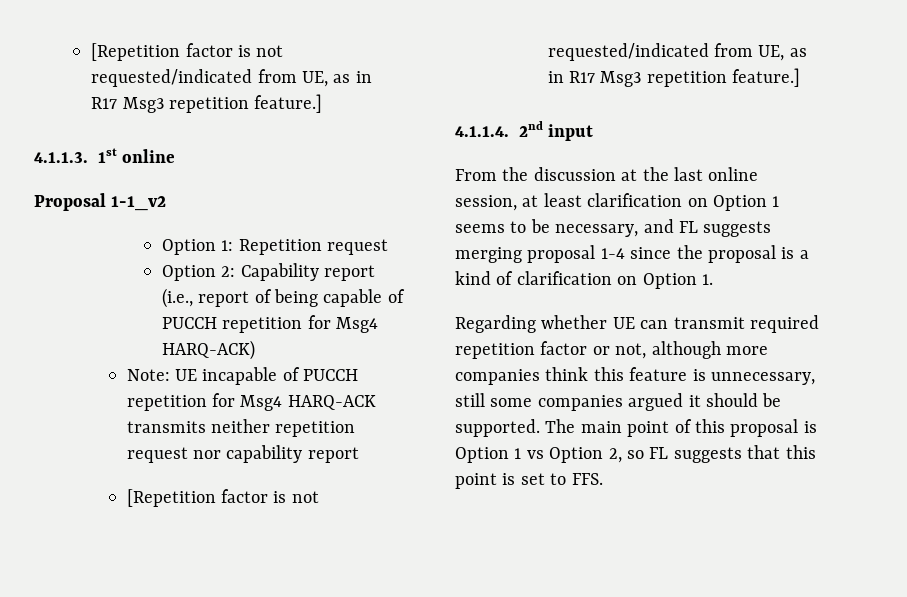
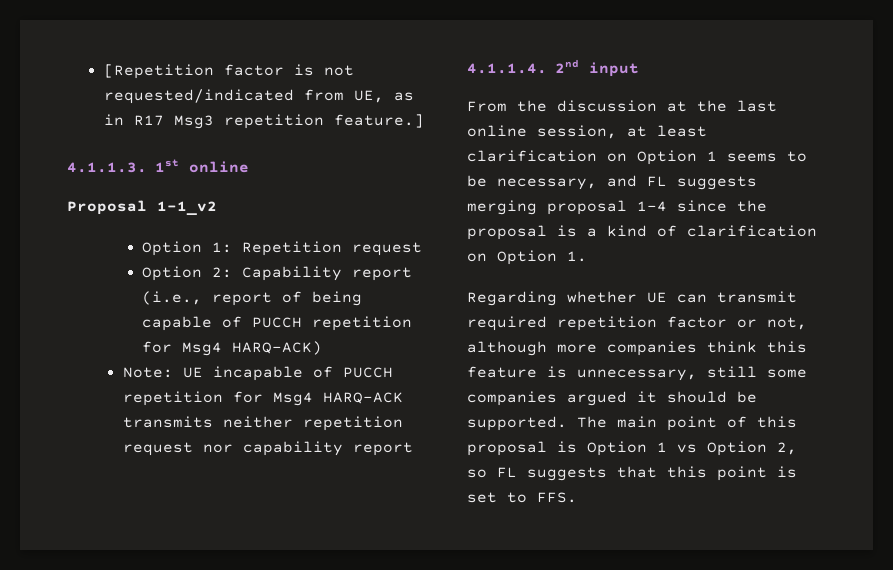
[126,489,319,507] [547,43,807,61] [547,68,801,87] // [Repetition factor is not requested/indicated from UE, as in R17 Msg3 repetition feature.] -> (413, 449) none

